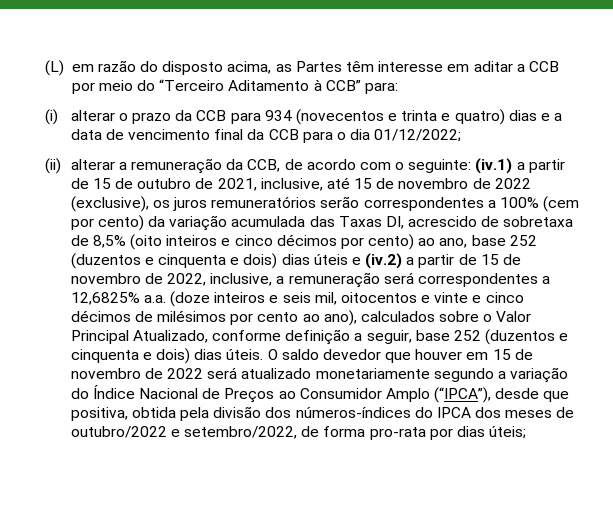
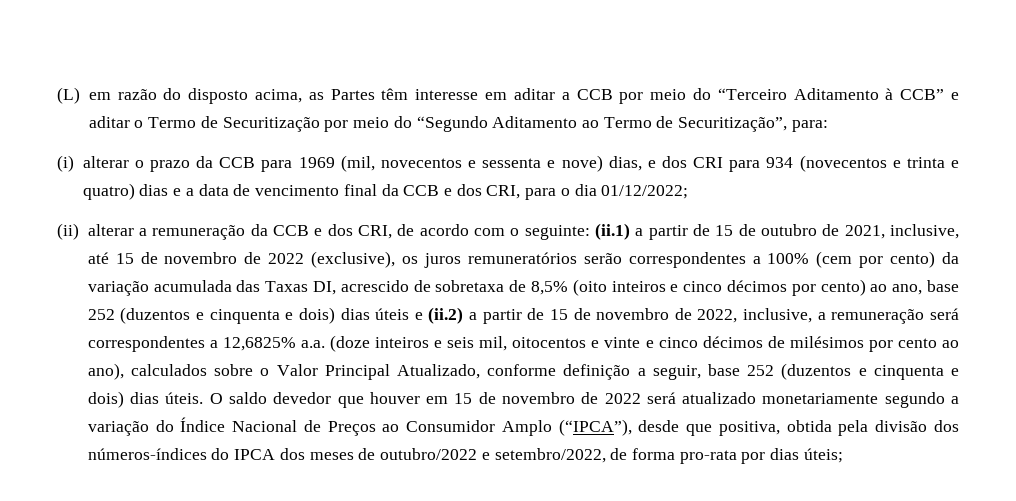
(361, 85) none -> [951,92,959,100] [88,116,788,132] e aditar o Termo de Securitização por meio do “Segundo Aditamento ao Termo de Securitização”,
(261, 118) none -> [298,155,761,172] 1969 (mil, novecentos e sessenta e nove) dias, e dos CRI para
(299, 134) none -> [444,184,521,199] e dos CRI,
[247,159,281,172] CCB, -> [273,224,393,239] CCB e dos CRI,
[475,158,513,174] (iv.1) -> [595,223,631,240] (ii.1)
[365,253,403,269] (iv.2) -> [428,307,464,324] (ii.2)

